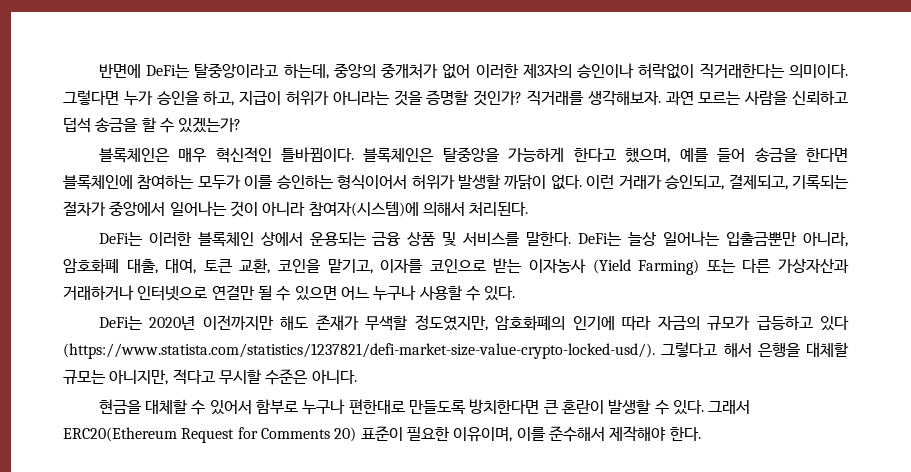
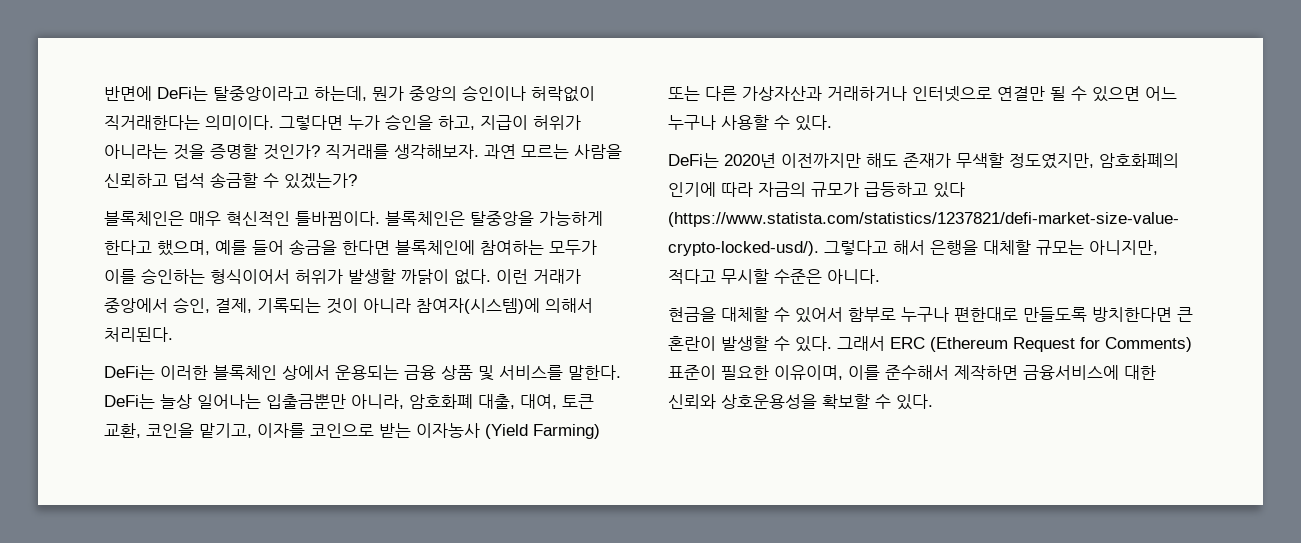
[333,63,572,79] 중앙의 중개처가 없어 이러한 제3자의 -> [372,86,457,101] 뭔가 중앙의
[95,117,157,132] 송금을 할 -> [210,172,258,188] 송금할
[665,174,850,190] [63,201,227,216] 승인되고, 결제되고, 기록되는 절차가 중앙에서 일어나는 -> [104,297,321,313] 중앙에서 승인, 결제, 기록되는
[63,427,357,443] ERC20(Ethereum Request for Comments 20) -> [890,337,1192,352] ERC (Ethereum Request for Comments)
[609,426,701,442] 제작해야 한다. -> [954,365,1156,380] [668,394,933,410] 제작하면 금융서비스에 대한 신뢰와 상호운용성을 확보할 수 있다.

